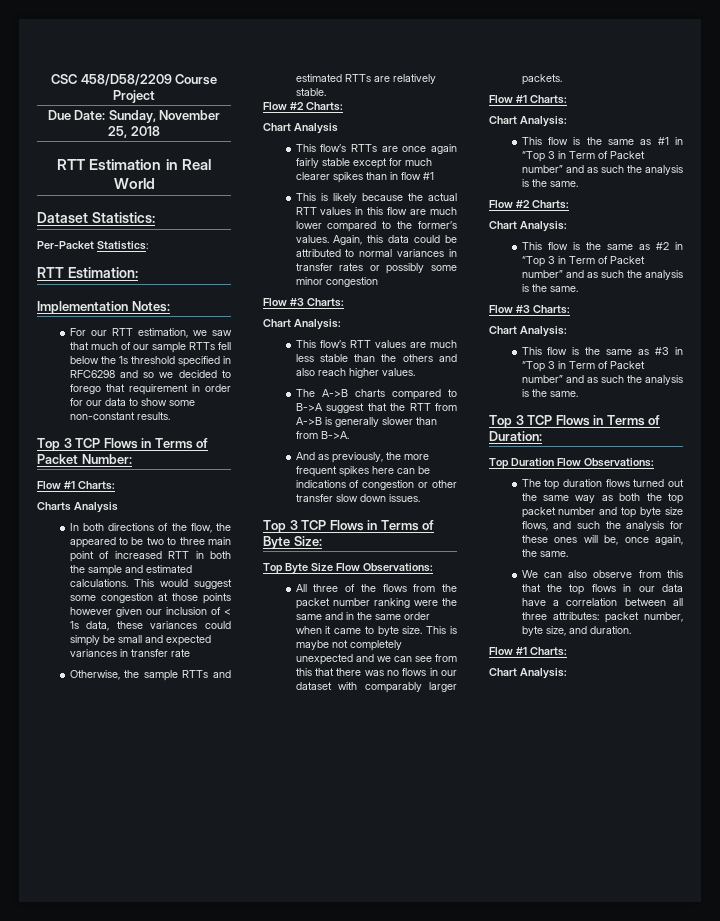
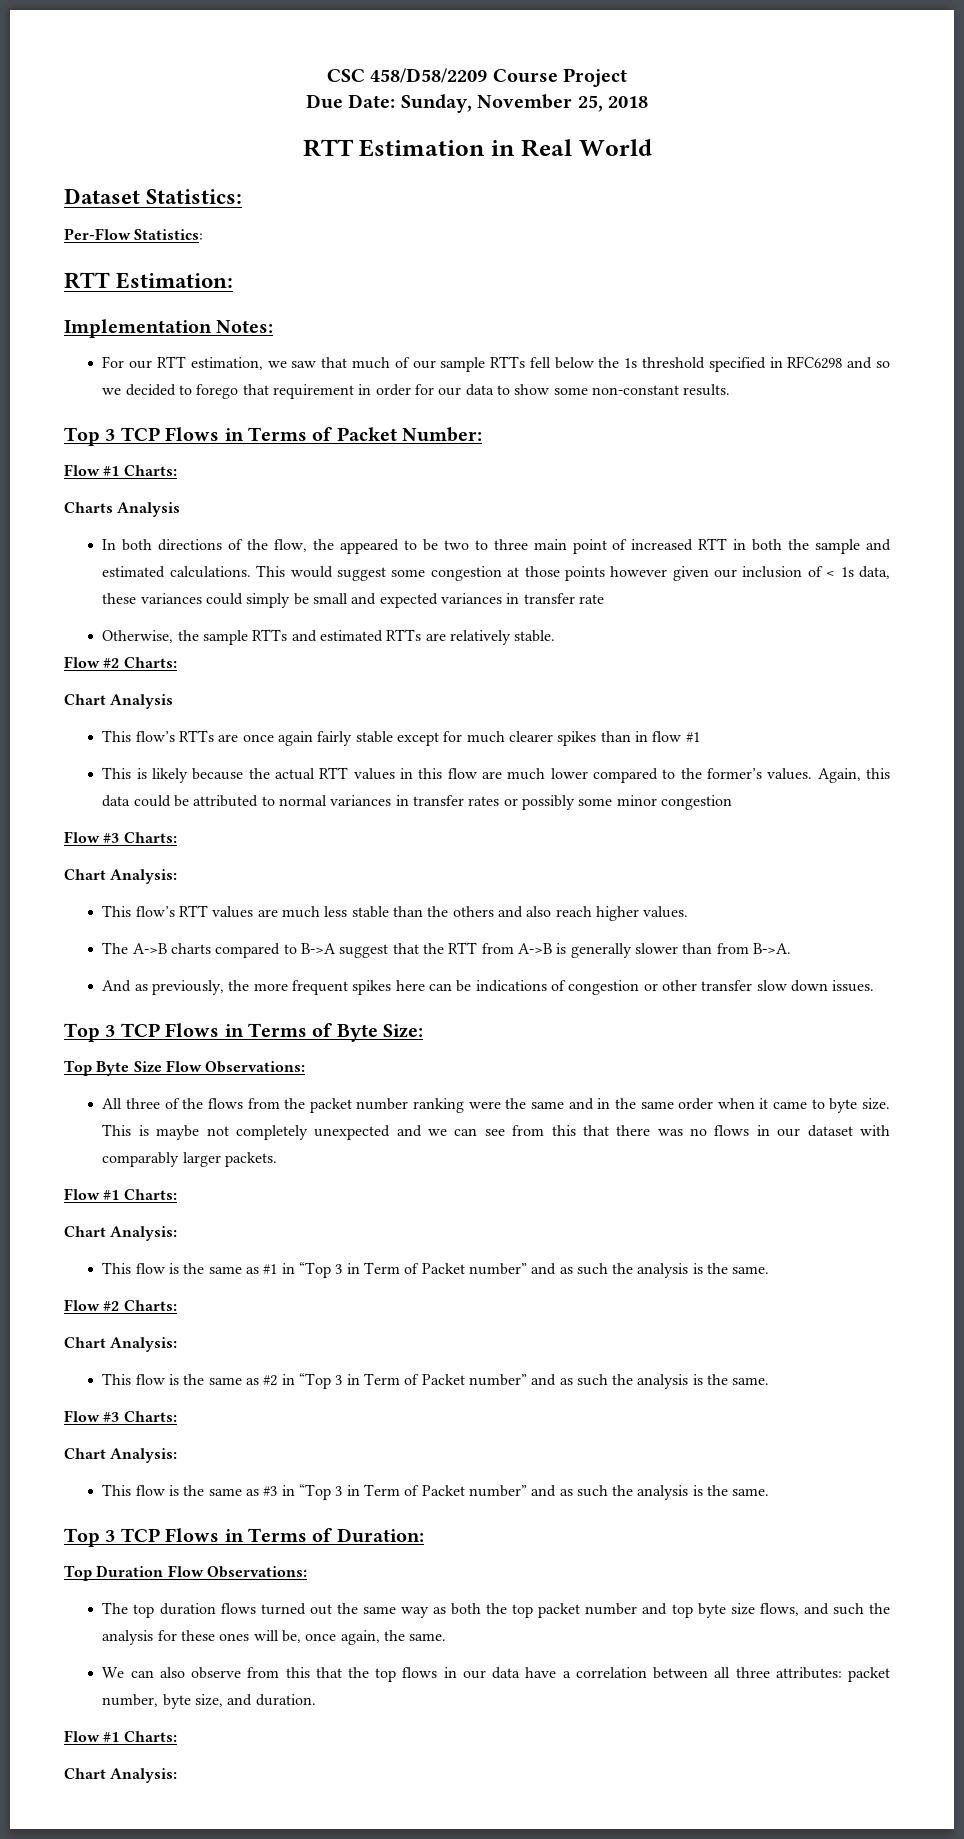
[37,241,94,249] Per-Packet -> [64,228,131,240] Per-Flow

